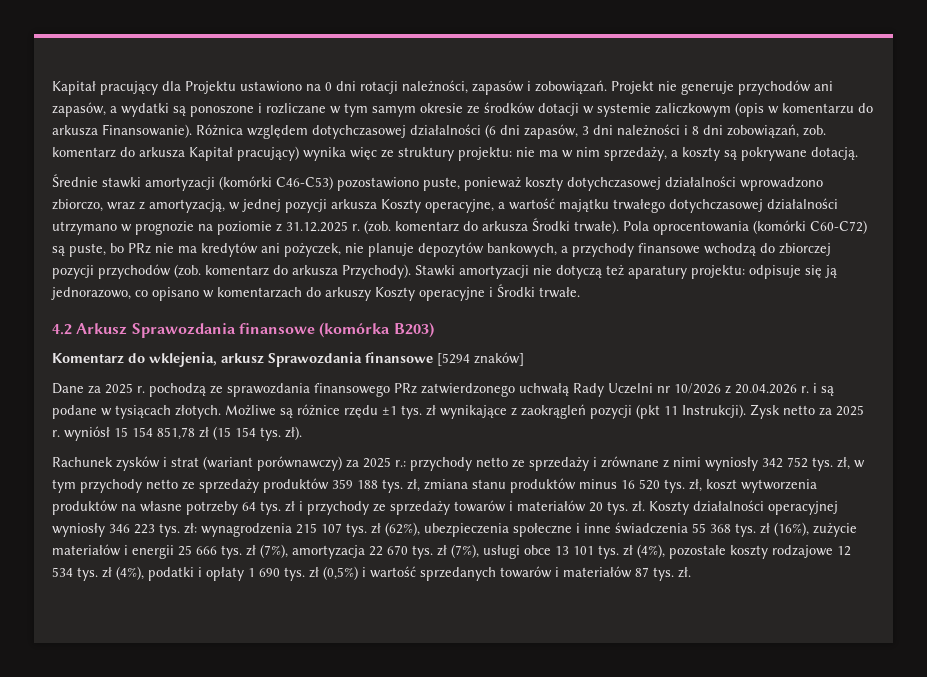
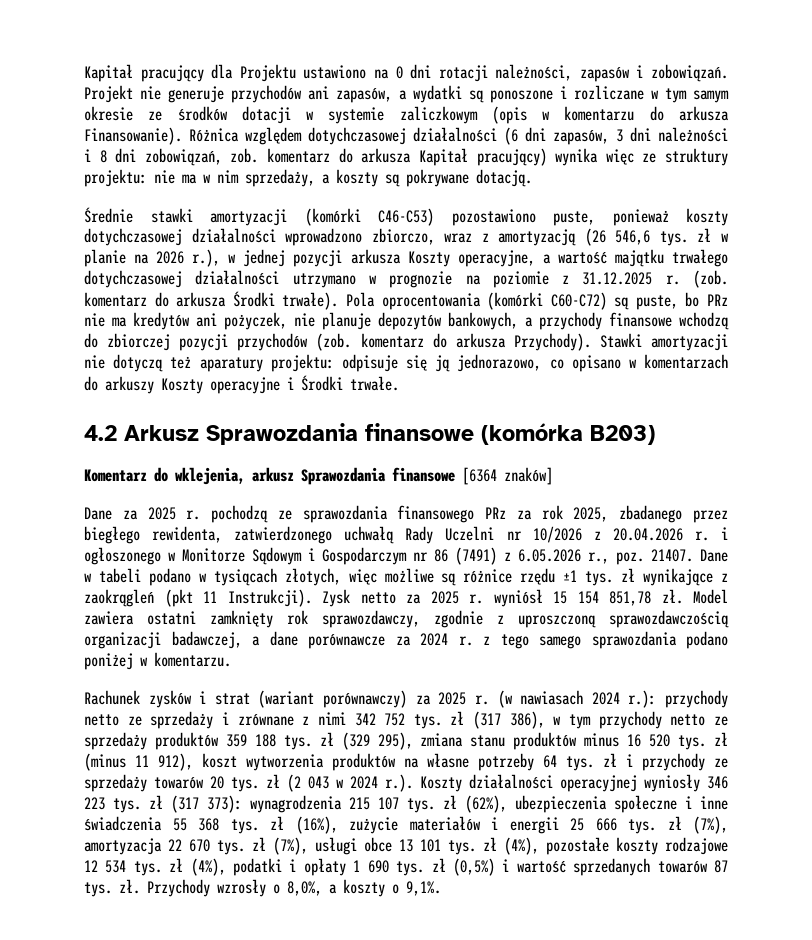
[149,199,225,213] amortyzacją, -> [498,228,729,246] [84,249,221,267] amortyzacją (26 546,6 tys. zł w planie na 2026 r.),
[437,353,470,366] [5294 -> [462,467,497,485] [6364
(417, 388) none -> [516,505,728,523] [84,526,223,544] za rok 2025, zbadanego przez biegłego rewidenta,
[821,386,834,396] [52,405,276,419] są podane w tysiącach złotych. Możliwe -> [84,547,728,565] [84,568,434,586] ogłoszonego w Monitorze Sądowym i Gospodarczym nr 86 (7491) z 6.05.2026 r., poz. 21407. Dane w tabeli podano w tysiącach złotych, więc możliwe
[590,405,632,419] pozycji -> (154, 598) none
[199,426,302,441] zł (15 154 tys. zł). -> [661,589,728,604] [84,610,729,628] [84,631,728,649] [84,652,231,670] zł. Model zawiera ostatni zamknięty rok sprawozdawczy, zgodnie z uproszczoną sprawozdawczością organizacji badawczej, a dane porównawcze za 2024 r. z tego samego sprawozdania podano poniżej w komentarzu.
[395,460,406,467] r.: -> [474,690,657,708] r. (w nawiasach 2024 r.):
[705,457,758,471] wyniosły -> (346, 718) none
[837,457,850,470] zł, -> [450,711,545,729] zł (317 386),
[407,479,420,492] zł, -> [319,732,413,750] zł (329 295),
[689,479,702,492] zł, -> [713,732,728,746] [84,753,193,771] zł (minus 11 912),
[509,500,645,515] i materiałów 20 tys. zł. -> [210,774,413,792] 20 tys. zł (2 043 w 2024 r.).
[184,523,197,534] zł: -> [149,795,242,813] zł (317 373):
[555,566,632,578] i materiałów -> (708, 867) none
(691, 572) none -> [147,879,441,897] Przychody wzrosły o 8,0%, a koszty o 9,1%.

